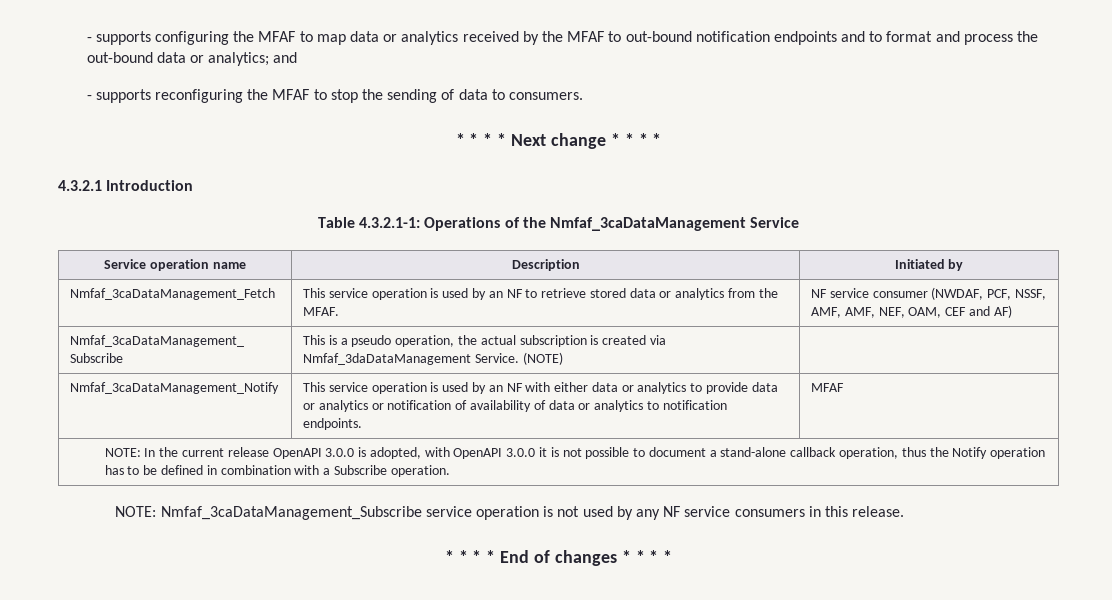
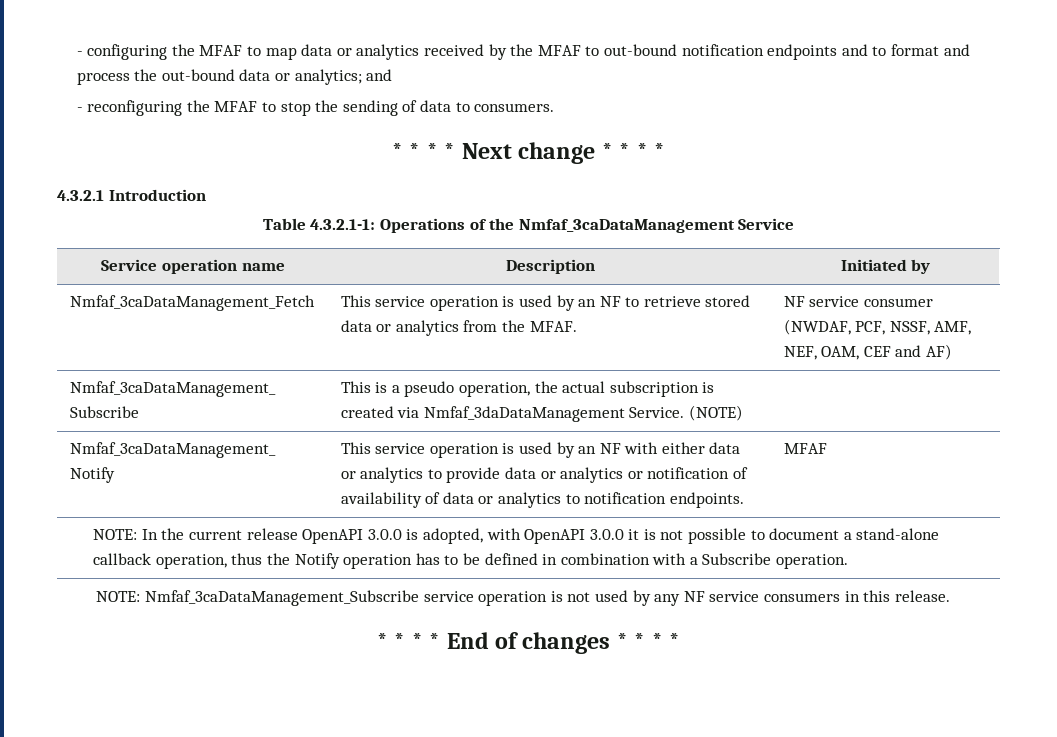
[86,31,151,45] - supports -> [76,51,83,56] -
[95,89,151,103] supports -> (83, 109) none
[844,307,875,318] AMF, -> (972, 328) none

